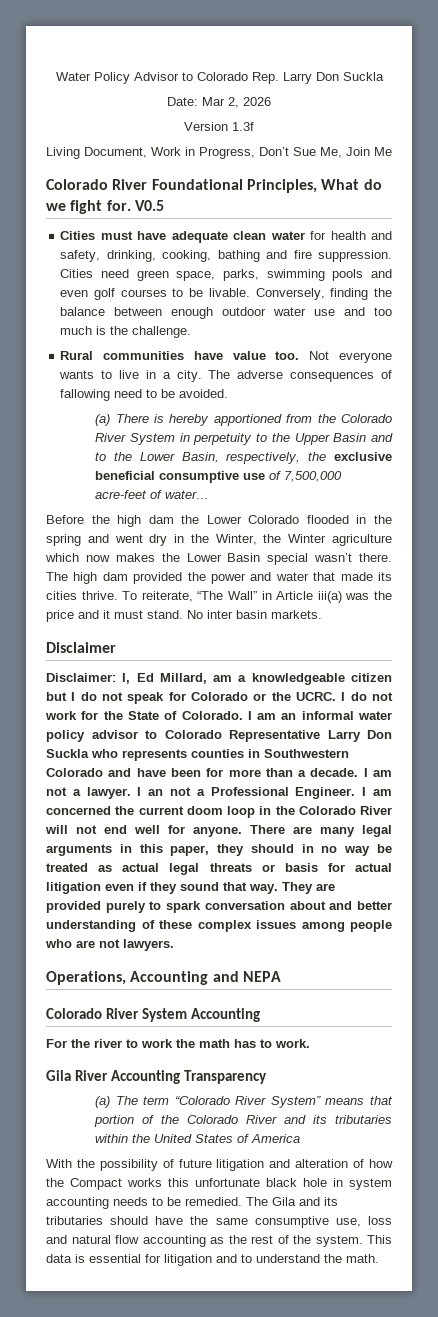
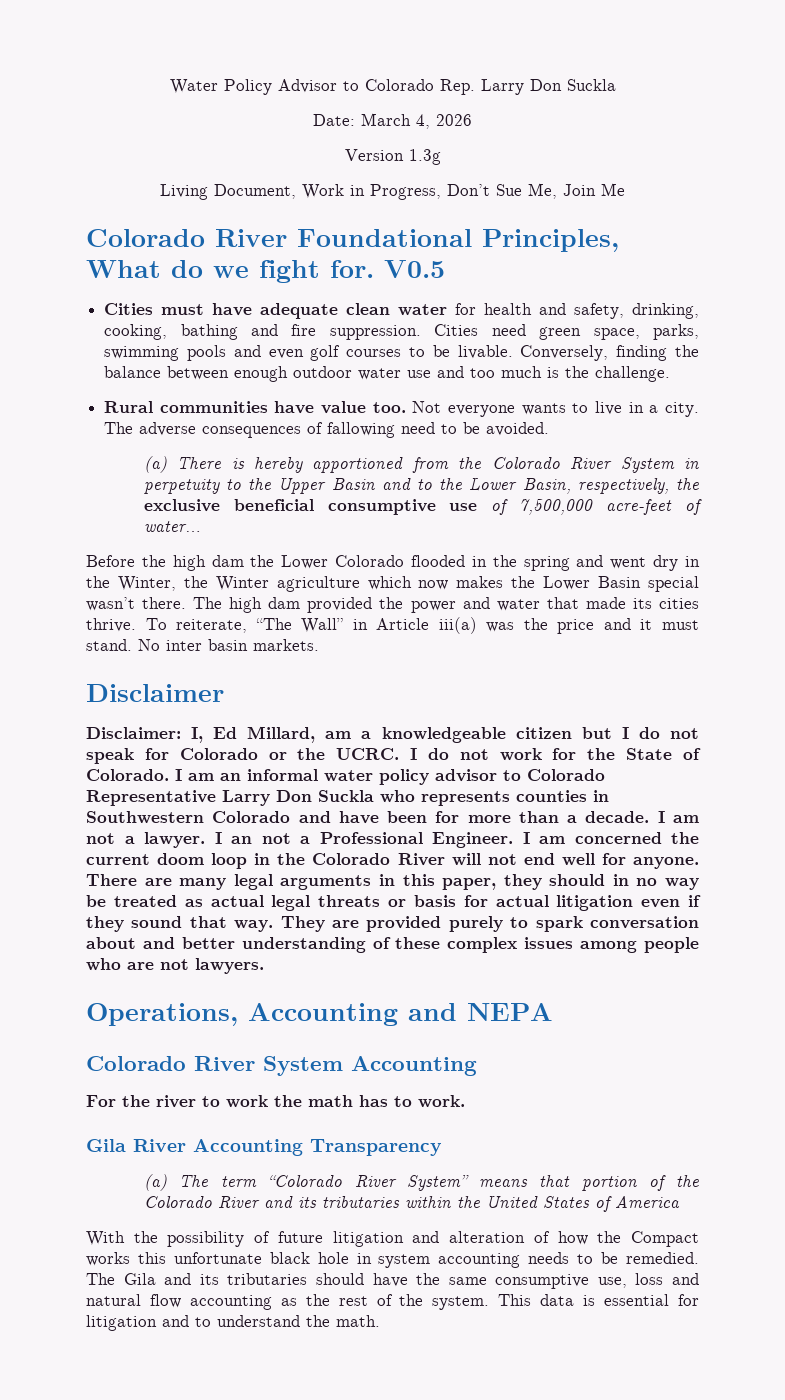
[202,97,239,108] Mar 2, -> [361,113,430,129] March 4,
[232,122,254,131] 1.3f -> [408,149,441,165] 1.3g

